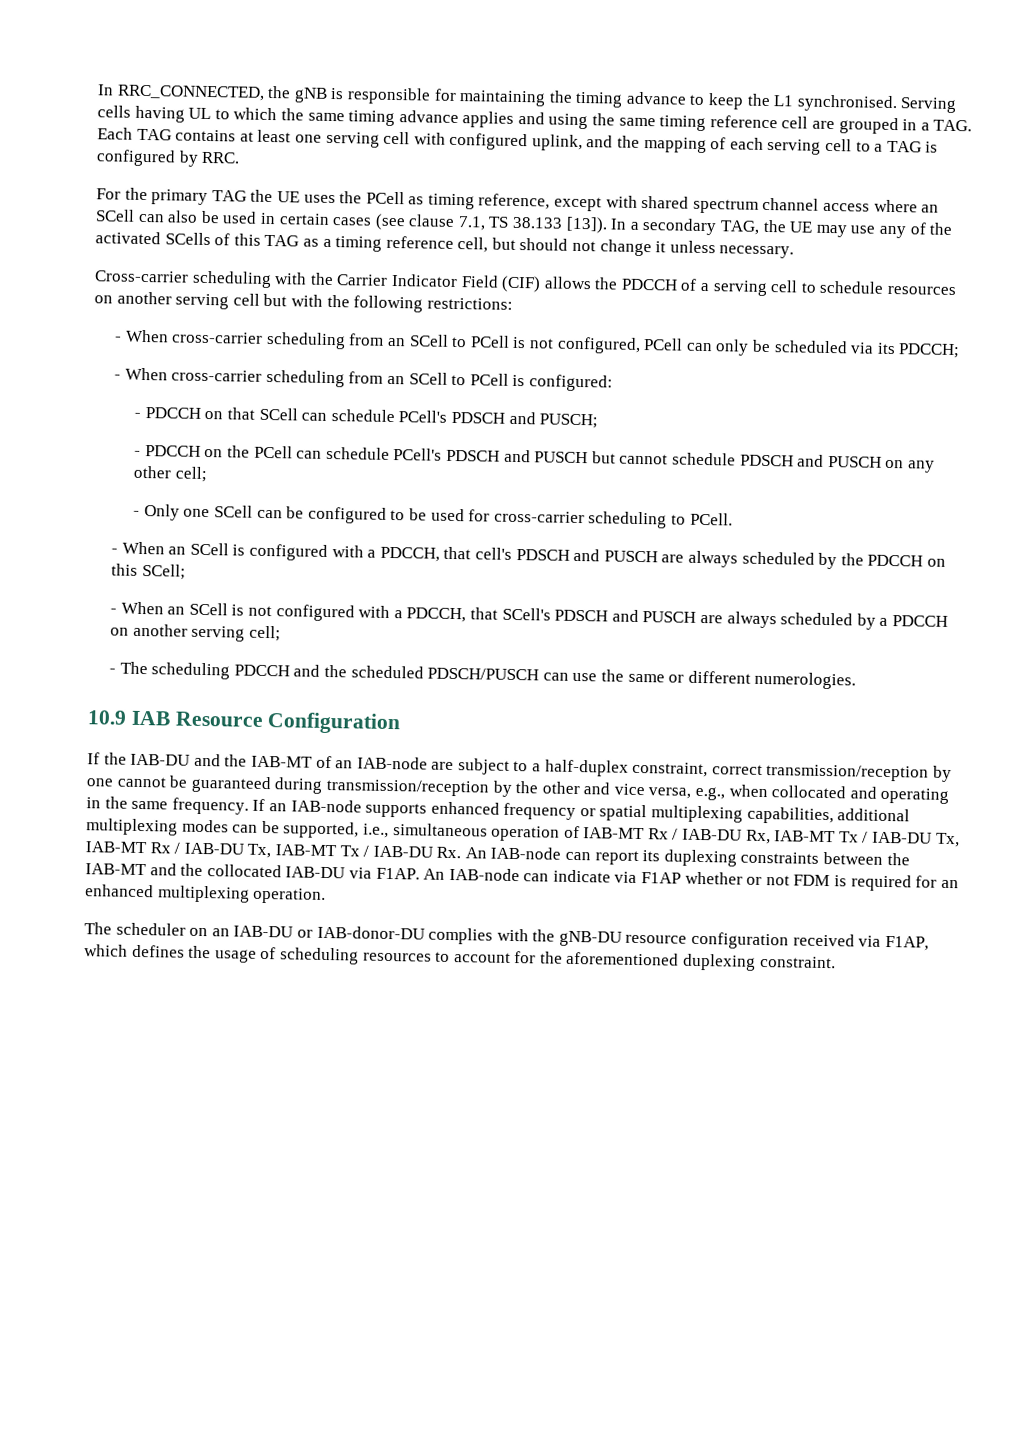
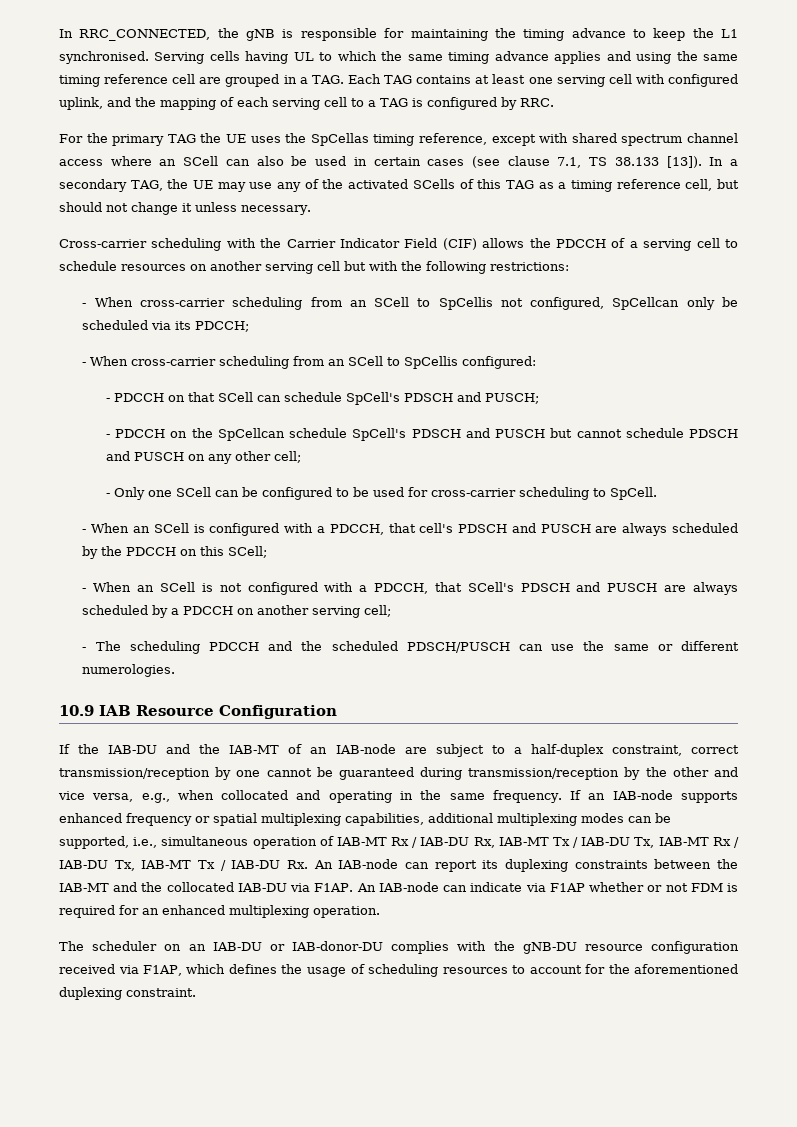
[365,191,425,205] PCell as -> [310,133,369,146] SpCellas
[469,335,713,354] PCell is not configured, PCell can -> [438,297,680,310] SpCellis not configured, SpCellcan
[469,373,526,387] PCell is -> [404,356,459,369] SpCellis
[398,410,448,423] PCell's -> [345,392,400,405] SpCell's
[253,445,443,461] PCell can schedule PCell's -> [217,428,407,441] SpCellcan schedule SpCell's
[689,512,733,526] PCell. -> [609,487,657,500] SpCell.

